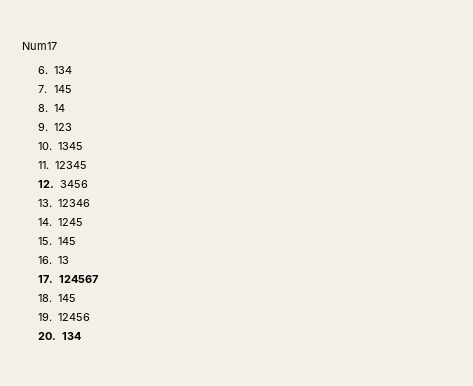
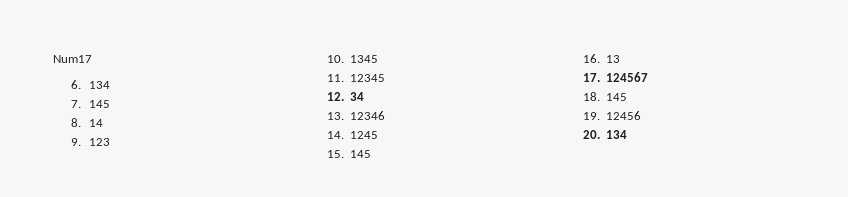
[59,180,88,188] 3456 -> [350,92,365,101] 34

